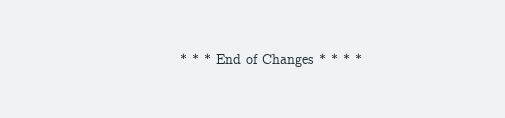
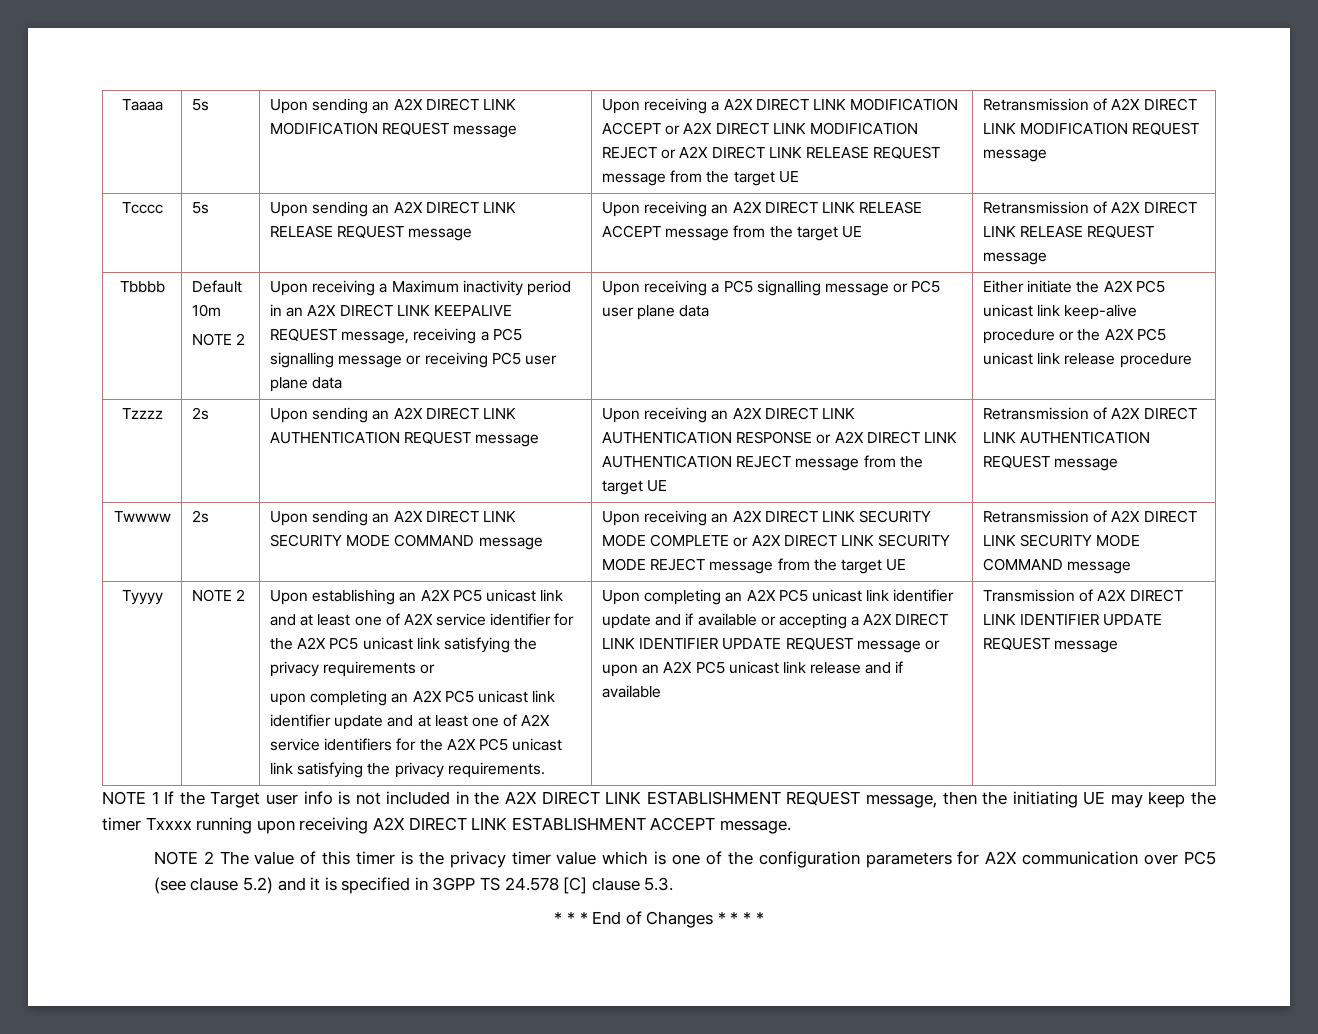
(180, 58) none -> [121,99,163,111] [191,99,209,111] [269,98,516,114] [269,122,518,138] [601,98,959,114] [601,122,918,135] [601,146,941,160] [601,170,799,186] [982,98,1197,111] [982,122,1200,136] [982,149,1047,162] [121,202,163,214] [191,202,209,214] [269,201,516,217] [269,225,473,241] [601,201,923,217] [601,225,862,241] [982,201,1197,214] [982,225,1155,239] [982,252,1047,265] [119,281,165,293] [191,280,242,293] [191,304,221,317] [191,333,246,346] [269,280,571,296] [269,304,512,317] [269,328,522,344] [269,352,557,368] [269,377,343,392] [601,280,941,296] [601,305,710,320] [982,280,1165,293] [982,304,1138,320] [982,328,1166,344] [982,352,1192,368] [121,408,163,419] [191,407,209,420] [269,407,516,423] [269,431,540,447] [601,407,855,423] [601,431,957,444] [601,455,923,471] [601,480,668,495] [982,407,1197,420] [982,431,1151,444] [982,455,1119,471] [113,511,171,522] [191,510,209,523] [269,510,516,526] [269,534,543,550] [601,510,932,526] [601,534,951,547] [601,558,907,574] [982,510,1197,523] [982,534,1141,547] [982,558,1132,574] [121,590,163,605] [191,589,246,602] [269,589,564,605] [269,613,575,626] [269,637,538,653] [269,661,436,677] [269,690,556,706] [269,714,551,730] [269,738,563,751] [269,762,545,778] [601,589,955,605] [601,613,949,629] [601,637,940,653] [601,661,904,677] [601,685,661,698] [982,589,1183,602] [982,614,1163,626] [982,637,1119,653] [102,791,1216,808] [102,817,791,834] [153,851,1216,868] [153,877,674,894] Taaaa | 5s | Upon sending an A2X DIRECT LINK MODIFICATION REQUEST message | Upon receiving a A2X DIRECT LINK MODIFICATION ACCEPT or A2X DIRECT LINK MODIFICATION REJECT or A2X DIRECT LINK RELEASE REQUEST message from the target UE | Retransmission of A2X DIRECT LINK MODIFICATION REQUEST message // Tcccc | 5s | Upon sending an A2X DIRECT LINK RELEASE REQUEST message | Upon receiving an A2X DIRECT LINK RELEASE ACCEPT message from the target UE | Retransmission of A2X DIRECT LINK RELEASE REQUEST message // Tbbbb | Default 10m // NOTE 2 | Upon receiving a Maximum inactivity period in an A2X DIRECT LINK KEEPALIVE REQUEST message, receiving a PC5 signalling message or receiving PC5 user plane data | Upon receiving a PC5 signalling message or PC5 user plane data | Either initiate the A2X PC5 unicast link keep-alive procedure or the A2X PC5 unicast link release procedure // Tzzzz | 2s | Upon sending an A2X DIRECT LINK AUTHENTICATION REQUEST message | Upon receiving an A2X DIRECT LINK AUTHENTICATION RESPONSE or A2X DIRECT LINK AUTHENTICATION REJECT message from the target UE | Retransmission of A2X DIRECT LINK AUTHENTICATION REQUEST message // Twwww | 2s | Upon sending an A2X DIRECT LINK SECURITY MODE COMMAND message | Upon receiving an A2X DIRECT LINK SECURITY MODE COMPLETE or A2X DIRECT LINK SECURITY MODE REJECT message from the target UE | Retransmission of A2X DIRECT LINK SECURITY MODE COMMAND message // Tyyyy | NOTE 2 | Upon establishing an A2X PC5 unicast link and at least one of A2X service identifier for the A2X PC5 unicast link satisfying the privacy requirements or // upon completing an A2X PC5 unicast link identifier update and at least one of A2X service identifiers for the A2X PC5 unicast link satisfying the privacy requirements. | Upon completing an A2X PC5 unicast link identifier update and if available or accepting a A2X DIRECT LINK IDENTIFIER UPDATE REQUEST message or upon an A2X PC5 unicast link release and if available | Transmission of A2X DIRECT LINK IDENTIFIER UPDATE REQUEST message // NOTE 1 If the Target user info is not included in the A2X DIRECT LINK ESTABLISHMENT REQUEST message, then the initiating UE may keep the timer Txxxx running upon receiving A2X DIRECT LINK ESTABLISHMENT ACCEPT message. // NOTE 2 The value of this timer is the privacy timer value which is one of the configuration parameters for A2X communication over PC5 (see clause 5.2) and it is specified in 3GPP TS 24.578 [C] clause 5.3. //

